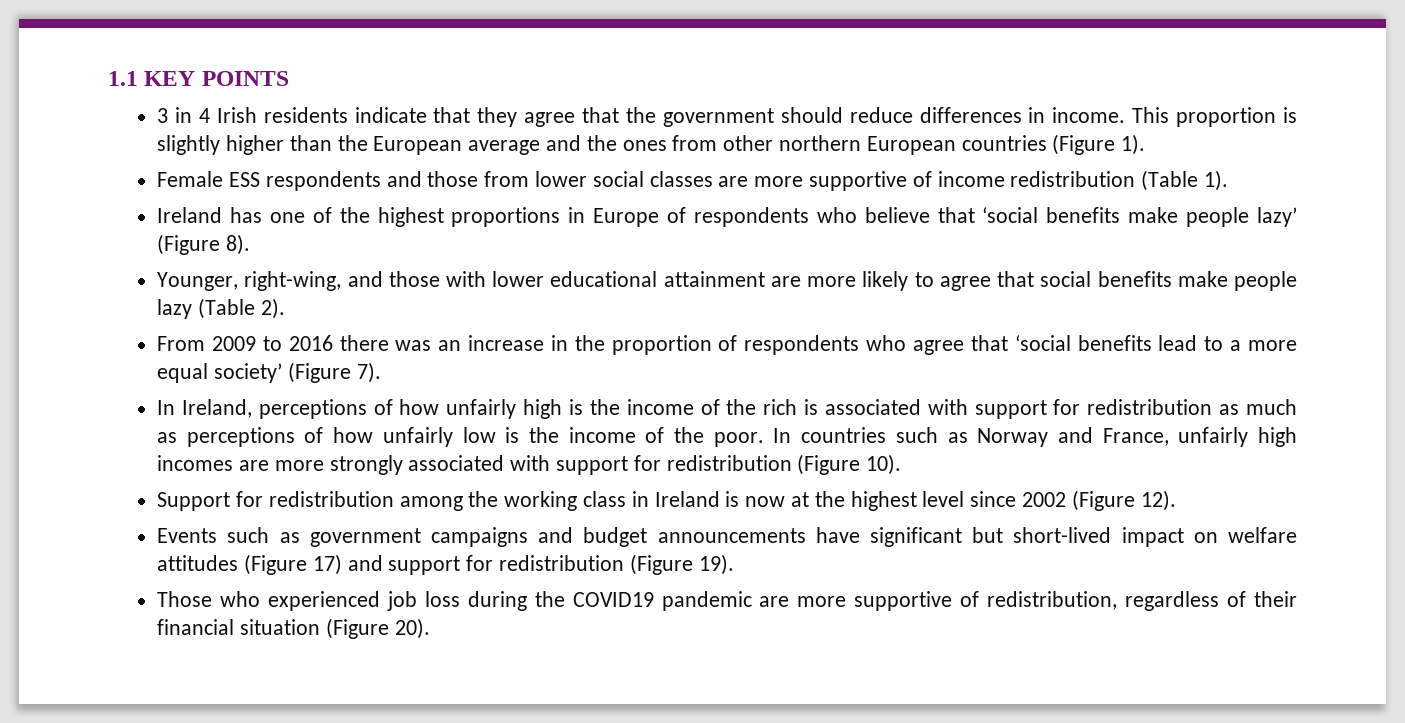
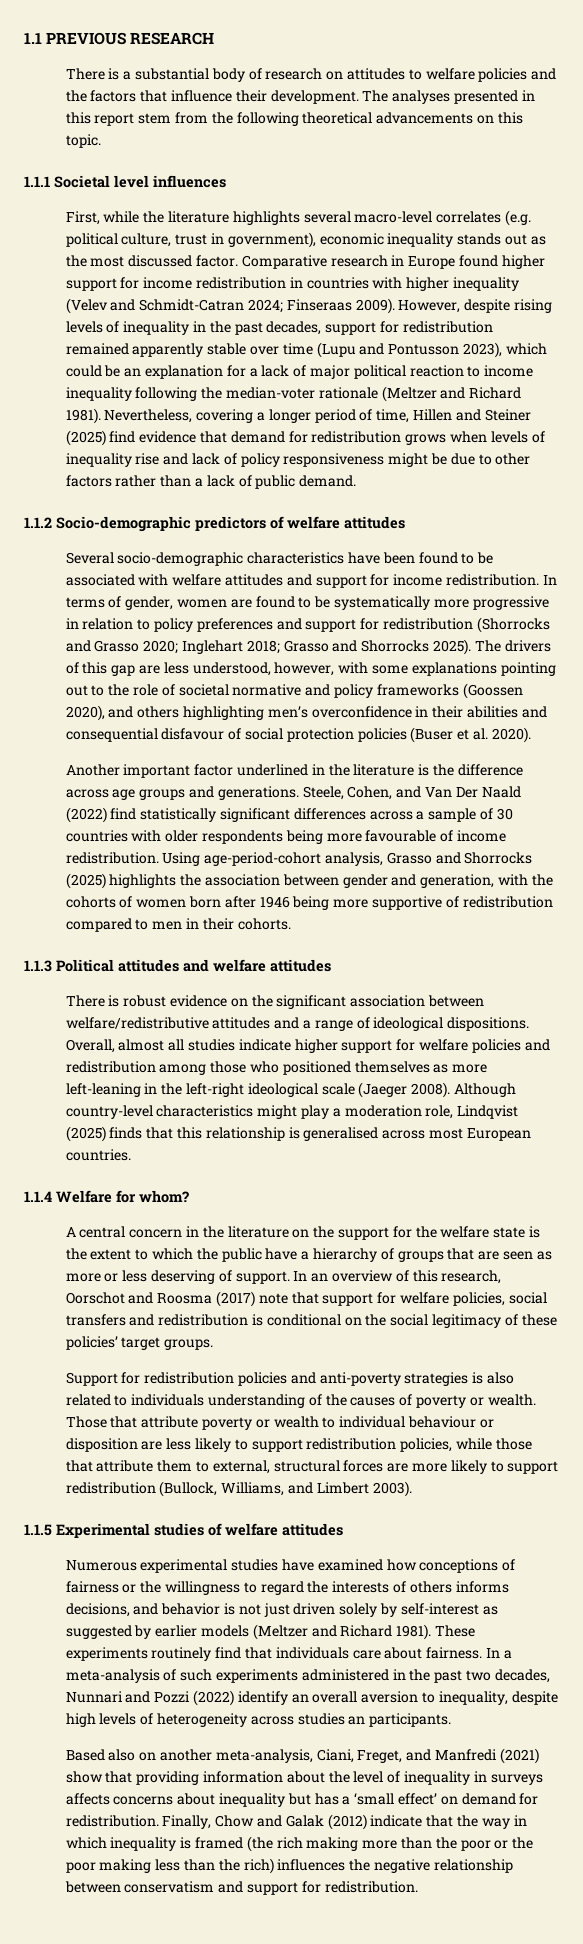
[144,71,289,86] [157,107,1298,127] [157,134,1146,155] [157,170,1228,191] [157,207,1298,227] [157,234,250,255] [157,271,1297,291] [157,298,285,319] [157,335,1298,355] [157,362,381,383] [157,399,1298,419] [157,427,1297,447] [157,454,902,475] [157,490,1176,511] [157,527,1297,547] [157,554,734,575] [157,591,1297,611] [157,618,430,639] KEY POINTS // 3 in 4 Irish residents indicate that they agree that the government should reduce differences in income. This proportion is slightly higher than the European average and the ones from other northern European countries (Figure 1). // Female ESS respondents and those from lower social classes are more supportive of income redistribution (Table 1). // Ireland has one of the highest proportions in Europe of respondents who believe that ‘social benefits make people lazy’ (Figure 8). // Younger, right-wing, and those with lower educational attainment are more likely to agree that social benefits make people lazy (Table 2). // From 2009 to 2016 there was an increase in the proportion of respondents who agree that ‘social benefits lead to a more equal society’ (Figure 7). // In Ireland, perceptions of how unfairly high is the income of the rich is associated with support for redistribution as much as perceptions of how unfairly low is the income of the poor. In countries such as Norway and France, unfairly high incomes are more strongly associated with support for redistribution (Figure 10). // Support for redistribution among the working class in Ireland is now at the highest level since 2002 (Figure 12). // Events such as government campaigns and budget announcements have significant but short-lived impact on welfare attitudes (Figure 17) and support for redistribution (Figure 19). // Those who experienced job loss during the COVID19 pandemic are more supportive of redistribution, regardless of their financial situation (Figure 20). -> [46,32,215,45] [65,68,557,82] [65,90,535,104] [65,112,523,126] [65,134,101,148] [24,175,226,188] [65,210,531,226] [65,232,546,248] [65,255,545,269] [65,277,519,291] [65,298,552,314] [65,321,493,335] [65,342,547,358] [65,365,534,379] [65,386,522,402] [65,408,531,424] [65,430,545,446] [65,453,531,467] [65,475,357,489] [24,516,405,532] [65,552,494,566] [65,574,557,588] [65,596,549,610] [65,617,550,633] [65,639,551,655] [65,662,556,676] [65,683,523,699] [65,705,547,721] [65,727,531,743] [65,764,523,778] [65,786,521,800] [65,807,513,823] [65,830,506,844] [65,852,533,866] [65,873,553,889] [65,896,553,910] [65,918,291,932] [24,959,331,972] [65,995,484,1009] [65,1017,530,1031] [65,1039,550,1053] [65,1061,488,1075] [65,1082,516,1098] [65,1105,519,1119] [65,1126,531,1142] [65,1149,131,1161] [24,1190,189,1203] [65,1226,540,1240] [65,1248,552,1262] [65,1270,502,1284] [65,1291,547,1307] [65,1314,557,1328] [65,1336,214,1350] [65,1372,514,1386] [65,1394,536,1408] [65,1416,494,1430] [65,1438,532,1452] [65,1460,559,1474] [65,1481,412,1497] [24,1523,343,1538] [65,1559,516,1573] [65,1581,509,1595] [65,1603,498,1617] [65,1624,475,1640] [65,1647,512,1661] [65,1669,550,1683] [65,1690,558,1706] [65,1713,452,1727] [65,1748,539,1764] [65,1771,543,1785] [65,1793,539,1807] [65,1814,527,1830] [65,1836,534,1852] [65,1858,513,1874] [64,1881,418,1895] PREVIOUS RESEARCH // There is a substantial body of research on attitudes to welfare policies and the factors that influence their development. The analyses presented in this report stem from the following theoretical advancements on this topic. // 1.1.1 Societal level influences // First, while the literature highlights several macro-level correlates (e.g. political culture, trust in government), economic inequality stands out as the most discussed factor. Comparative research in Europe found higher support for income redistribution in countries with higher inequality (Velev and Schmidt-Catran 2024; Finseraas 2009). However, despite rising levels of inequality in the past decades, support for redistribution remained apparently stable over time (Lupu and Pontusson 2023), which could be an explanation for a lack of major political reaction to income inequality following the median-voter rationale (Meltzer and Richard 1981). Nevertheless, covering a longer period of time, Hillen and Steiner (2025) find evidence that demand for redistribution grows when levels of inequality rise and lack of policy responsiveness might be due to other factors rather than a lack of public demand. // 1.1.2 Socio-demographic predictors of welfare attitudes // Several socio-demographic characteristics have been found to be associated with welfare attitudes and support for income redistribution. In terms of gender, women are found to be systematically more progressive in relation to policy preferences and support for redistribution (Shorrocks and Grasso 2020; Inglehart 2018; Grasso and Shorrocks 2025). The drivers of this gap are less understood, however, with some explanations pointing out to the role of societal normative and policy frameworks (Goossen 2020), and others highlighting men’s overconfidence in their abilities and consequential disfavour of social protection policies (Buser et al. 2020). // Another important factor underlined in the literature is the difference across age groups and generations. Steele, Cohen, and Van Der Naald (2022) find statistically significant differences across a sample of 30 countries with older respondents being more favourable of income redistribution. Using age-period-cohort analysis, Grasso and Shorrocks (2025) highlights the association between gender and generation, with the cohorts of women born after 1946 being more supportive of redistribution compared to men in their cohorts. // 1.1.3 Political attitudes and welfare attitudes // There is robust evidence on the significant association between welfare/redistributive attitudes and a range of ideological dispositions. Overall, almost all studies indicate higher support for welfare policies and redistribution among those who positioned themselves as more left-leaning in the left-right ideological scale (Jaeger 2008). Although country-level characteristics might play a moderation role, Lindqvist (2025) finds that this relationship is generalised across most European countries. // 1.1.4 Welfare for whom? // A central concern in the literature on the support for the welfare state is the extent to which the public have a hierarchy of groups that are seen as more or less deserving of support. In an overview of this research, Oorschot and Roosma (2017) note that support for welfare policies, social transfers and redistribution is conditional on the social legitimacy of these policies’ target groups. // Support for redistribution policies and anti-poverty strategies is also related to individuals understanding of the causes of poverty or wealth. Those that attribute poverty or wealth to individual behaviour or disposition are less likely to support redistribution policies, while those that attribute them to external, structural forces are more likely to support redistribution (Bullock, Williams, and Limbert 2003). // 1.1.5 Experimental studies of welfare attitudes // Numerous experimental studies have examined how conceptions of fairness or the willingness to regard the interests of others informs decisions, and behavior is not just driven solely by self-interest as suggested by earlier models (Meltzer and Richard 1981). These experiments routinely find that individuals care about fairness. In a meta-analysis of such experiments administered in the past two decades, Nunnari and Pozzi (2022) identify an overall aversion to inequality, despite high levels of heterogeneity across studies an participants. // Based also on another meta-analysis, Ciani, Freget, and Manfredi (2021) show that providing information about the level of inequality in surveys affects concerns about inequality but has a ‘small effect’ on demand for redistribution. Finally, Chow and Galak (2012) indicate that the way in which inequality is framed (the rich making more than the poor or the poor making less than the rich) influences the negative relationship between conservatism and support for redistribution.

